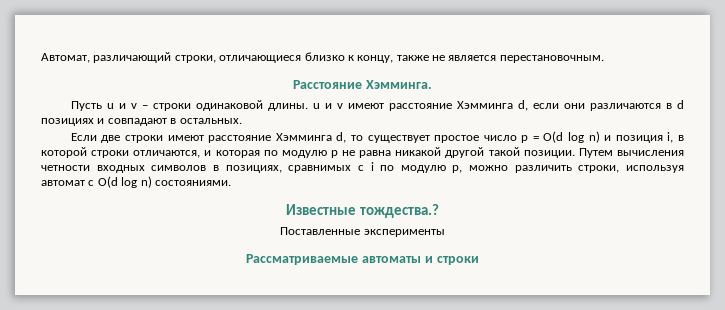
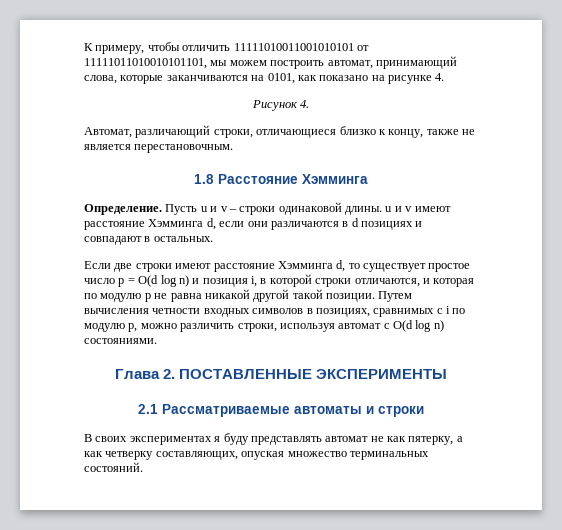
(41, 58) none -> [84,42,369,54] [84,56,457,69] [84,73,445,84] [251,100,310,111] К примеру, чтобы отличить 11111010011001010101 от 11111011010010101101, мы можем построить автомат, принимающий слова, которые заканчиваются на 0101, как показано на рисунке 4. // Рисунок 4. //
[293,80,432,89] Расстояние Хэмминга. // -> [194,174,368,184] [84,204,162,215] 1.8 Расстояние Хэмминга // Определение.
[286,204,439,218] [280,227,445,237] Известные тождества.? // Поставленные эксперименты // -> [114,369,448,379] [138,404,158,414] Глава 2. ПОСТАВЛЕННЫЕ ЭКСПЕРИМЕНТЫ // 2.1
(479, 260) none -> [84,433,463,445] [84,451,429,460] [84,462,143,472] // В своих экспериментах я буду представлять автомат не как пятерку, а как четверку составляющих, опуская множество терминальных состояний.

